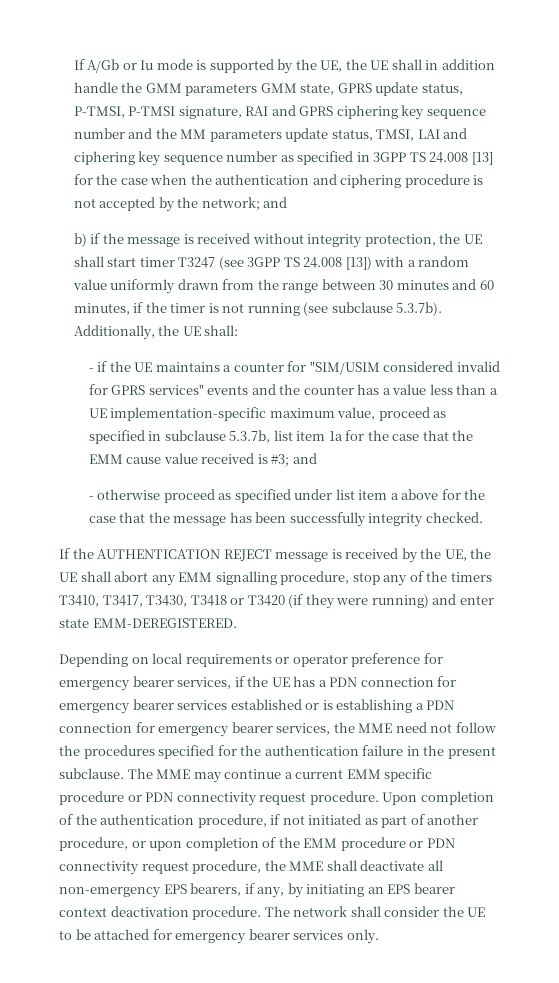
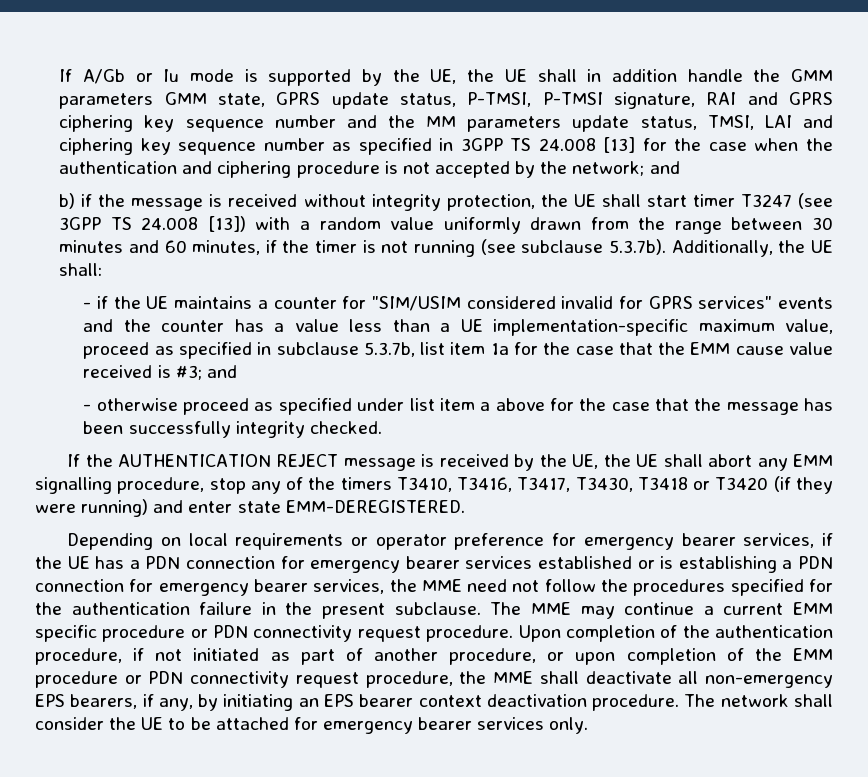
(99, 601) none -> [457,477,513,492] T3416,

